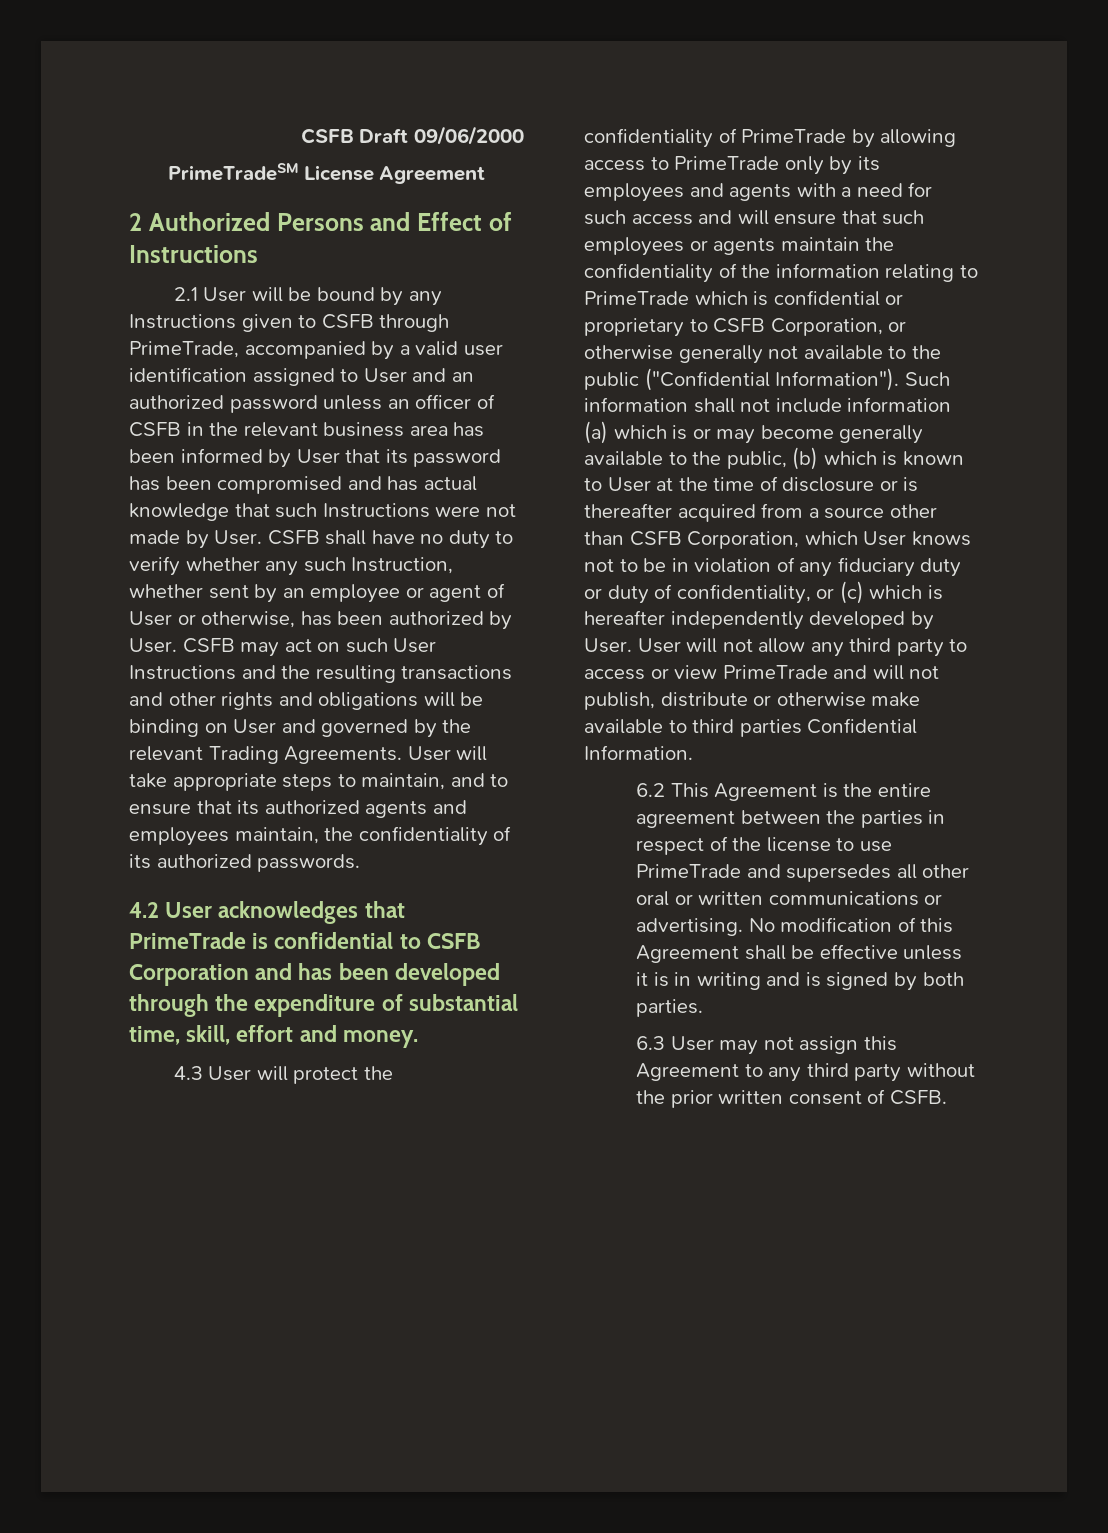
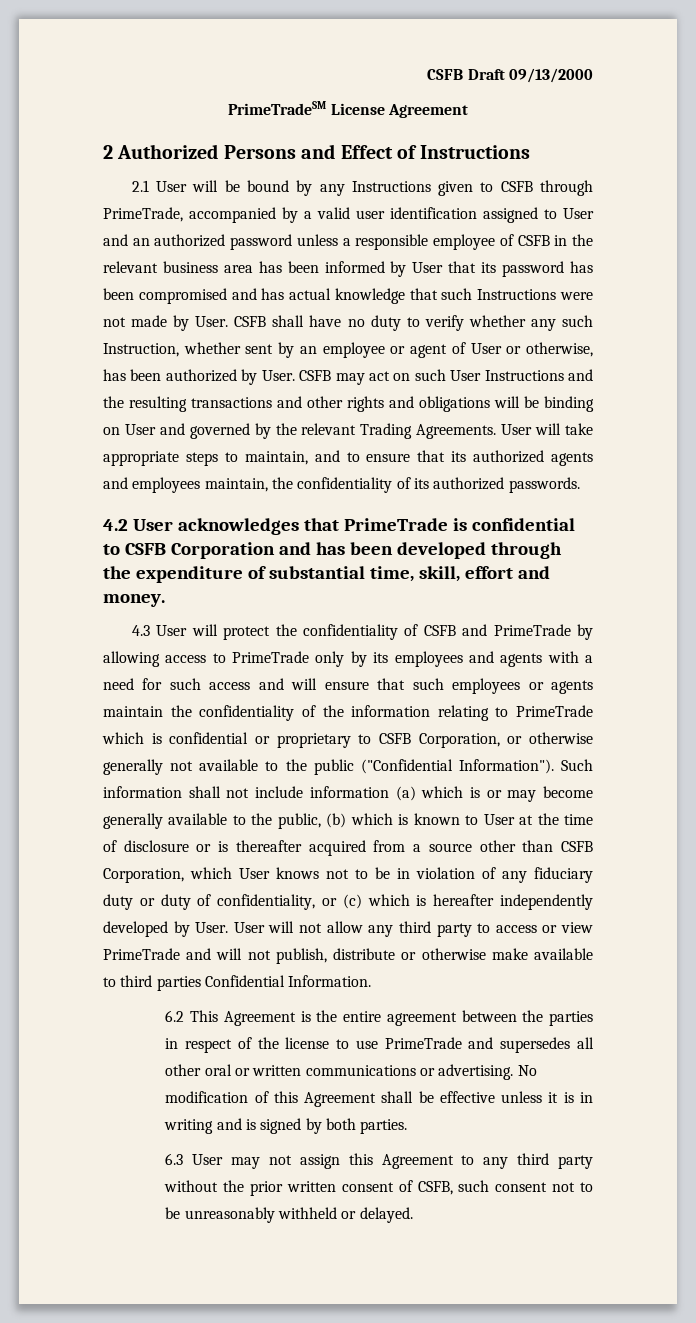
[414,126,524,145] 09/06/2000 -> [509,68,593,83] 09/13/2000
[387,394,472,409] an officer -> [342,234,496,250] a responsible employee
(737, 135) none -> [423,624,488,636] CSFB and
[889,1090,947,1105] CSFB. -> [417,1180,593,1195] [165,1207,413,1223] CSFB, such consent not to be unreasonably withheld or delayed.

